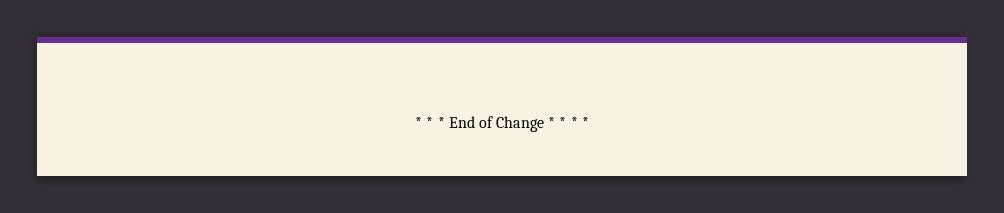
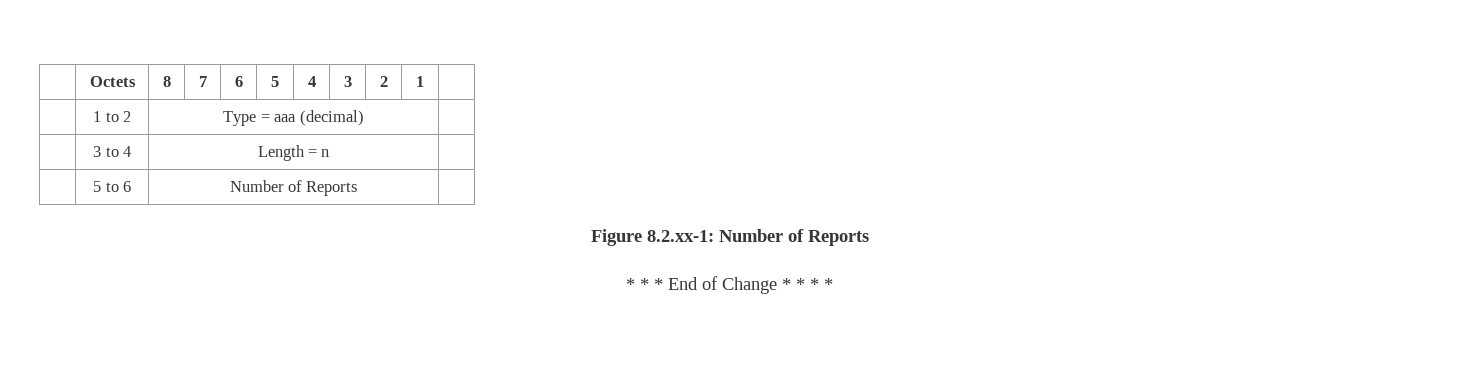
(415, 122) none -> [89,76,136,87] [162,76,171,87] [198,76,207,87] [234,76,243,87] [271,76,279,87] [307,76,316,87] [343,76,352,87] [379,76,388,87] [416,76,424,87] [93,111,131,122] [223,110,364,126] [93,146,131,157] [257,145,330,161] [93,181,131,192] [229,180,358,196] [590,229,869,246] | Octets | 8 | 7 | 6 | 5 | 4 | 3 | 2 | 1 | // | 1 to 2 | Type = aaa (decimal) | // | 3 to 4 | Length = n | // | 5 to 6 | Number of Reports | // Figure 8.2.xx-1: Number of Reports //

